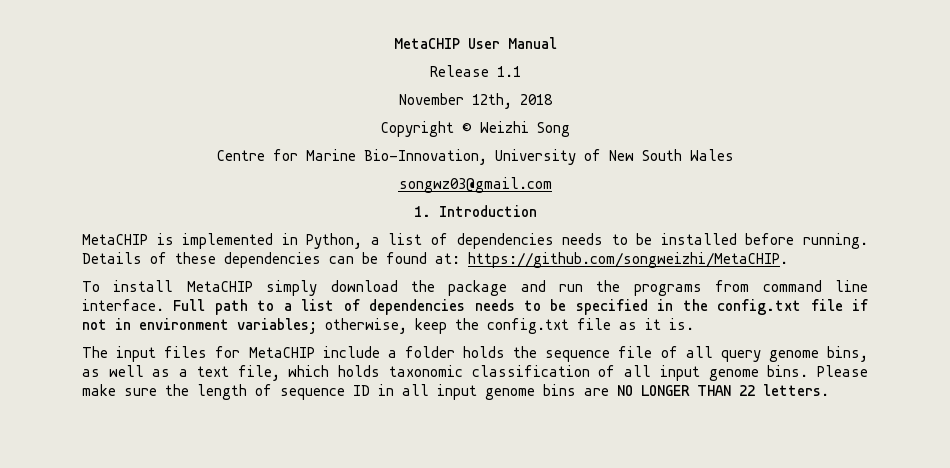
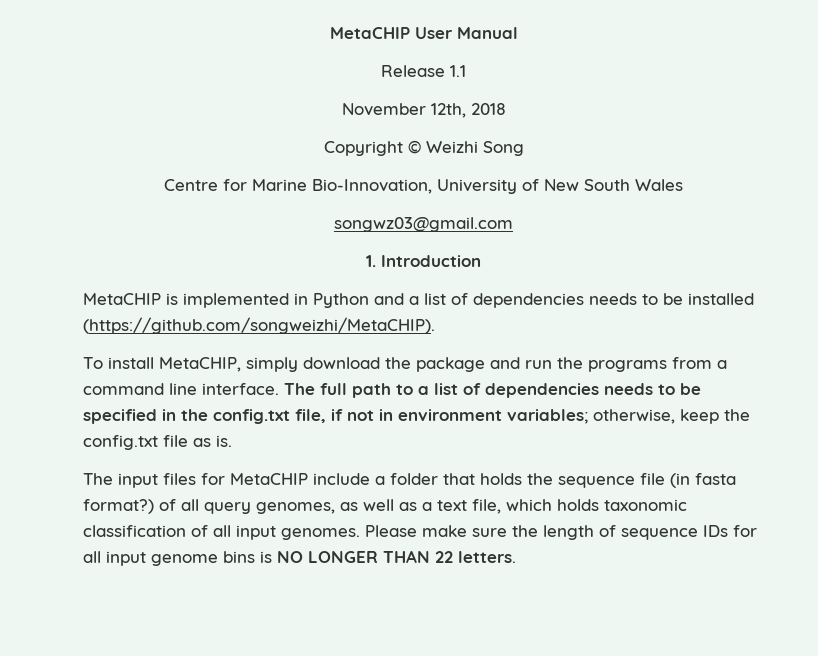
[306,233,363,249] Python, -> [313,293,404,308] Python and
[745,233,868,249] [82,252,788,268] before running. Details of these dependencies can be found at: https://github.com/songweizhi/MetaCHIP. -> [83,317,435,334] (https://github.com/songweizhi/MetaCHIP).
[186,281,253,292] MetaCHIP -> [159,357,241,372] MetaCHIP,
(750, 286) none -> [717,360,727,369] a
[173,299,206,311] Full -> [284,383,347,395] The full
[810,299,843,311] file -> [295,409,326,423] file,
[645,318,661,330] it -> (211, 442) none
(455, 352) none -> [443,473,475,485] that
(653, 352) none -> [670,473,736,488] [83,499,154,514] (in fasta format?)
[768,346,868,362] genome bins, -> [256,502,335,514] genomes,
[708,365,809,381] genome bins. -> [281,528,360,540] genomes.
[353,384,394,396] ID in -> [703,525,757,537] IDs for
[584,388,609,396] are -> [260,551,272,563] is

